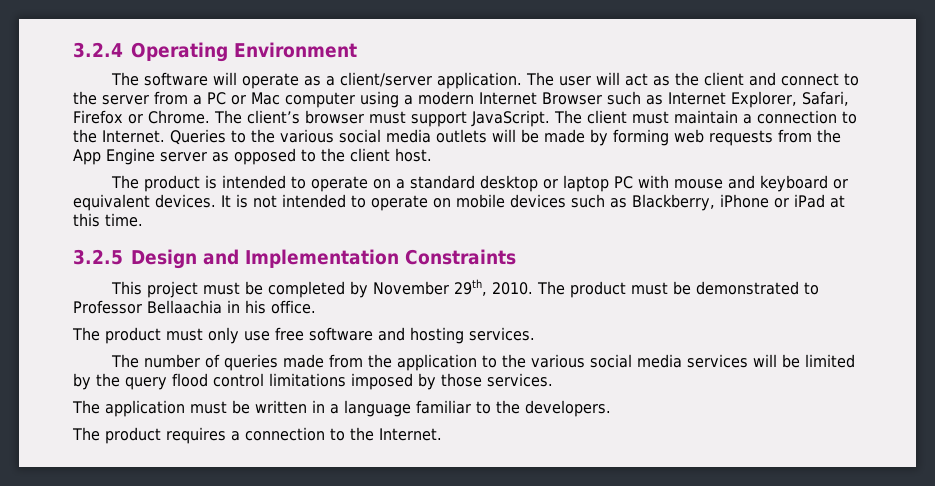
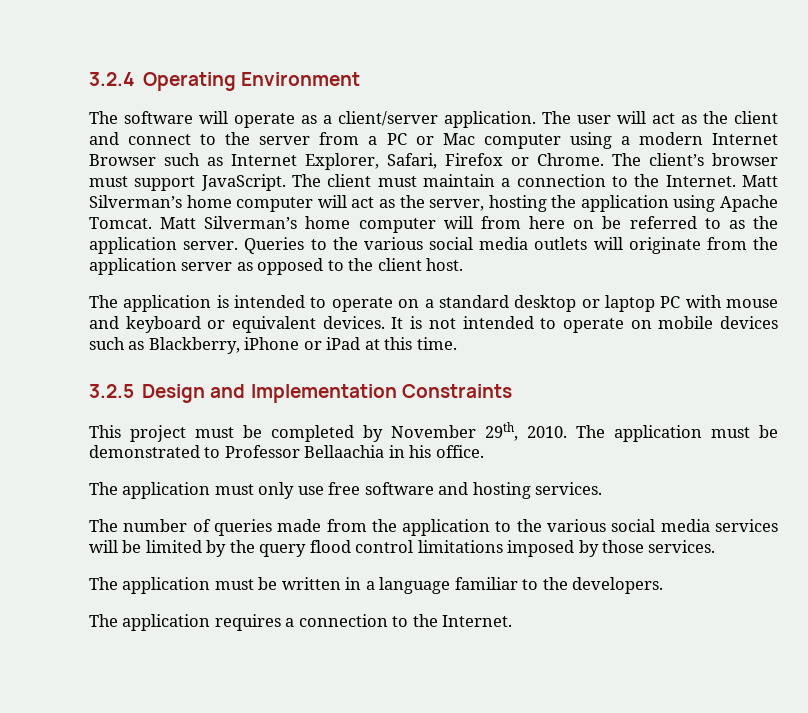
(165, 136) none -> [742,175,779,187] [89,195,778,212] [89,216,778,233] [89,237,239,254] Matt Silverman’s home computer will act as the server, hosting the application using Apache Tomcat. Matt Silverman’s home computer will from here on be referred to as the application server.
[521,129,841,146] [73,148,155,165] be made by forming web requests from the App Engine -> [628,237,778,254] [89,258,177,275] originate from the application
[144,175,201,192] product -> [123,295,212,312] application
[570,281,627,298] product -> [614,425,702,442] application
[105,327,161,344] product -> [122,482,211,499] application
[105,427,161,444] product -> [122,614,211,631] application

